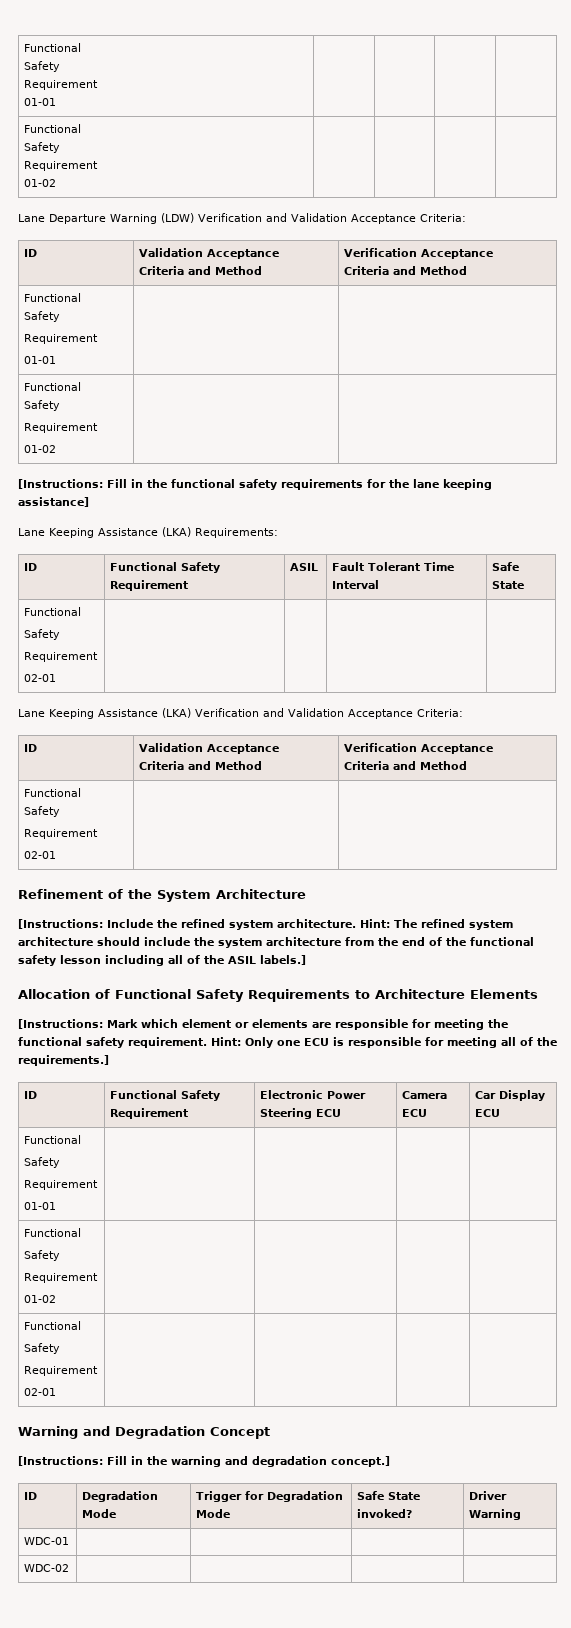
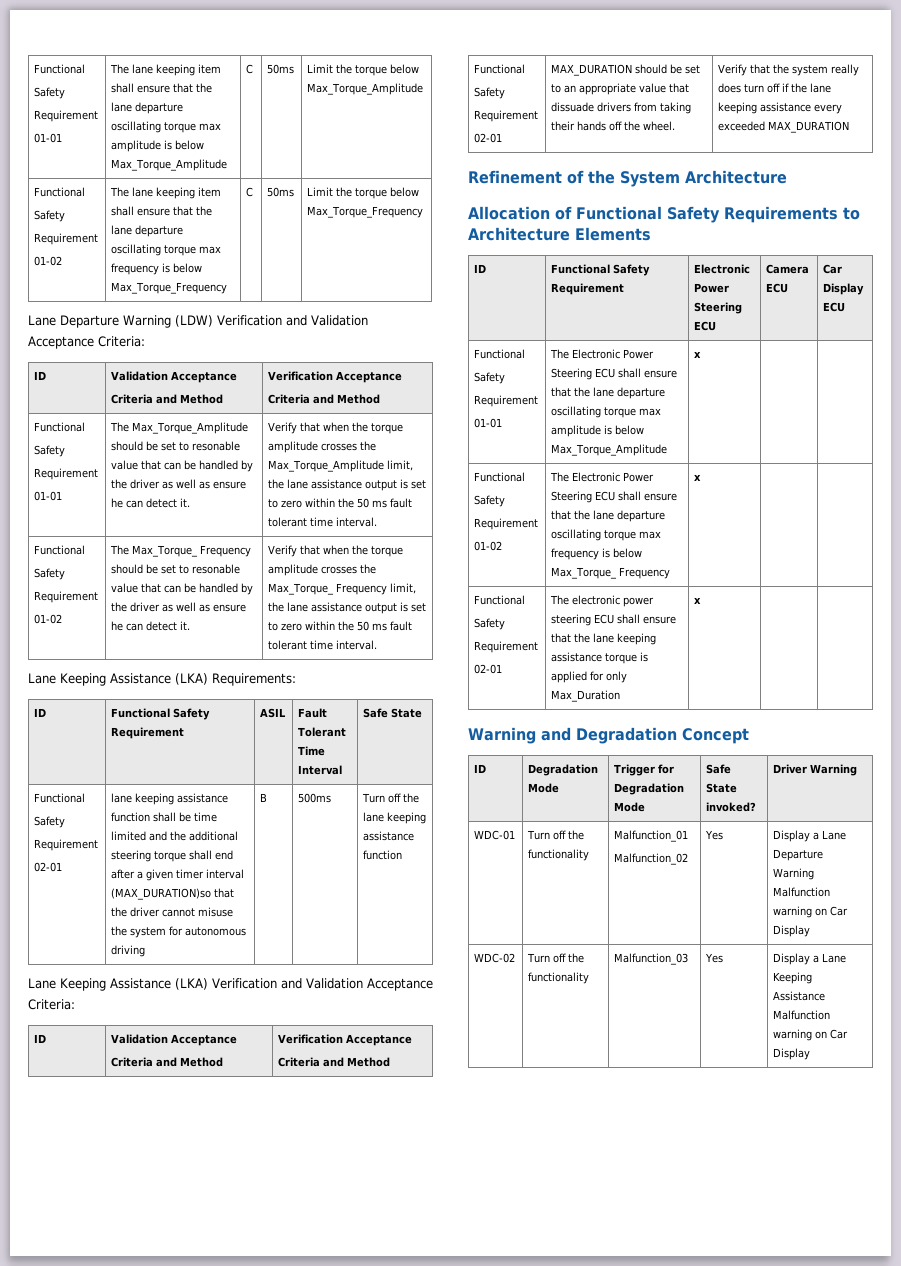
[24,43,82,52] [24,61,61,72] [24,80,99,90] [24,98,57,106] [24,124,82,133] [24,142,61,153] [24,161,99,171] [24,179,57,187] Functional // Safety // Requirement // 01-01 | | | | // Functional // Safety // Requirement // 01-02 | | | | -> [34,64,86,74] [34,87,66,99] [34,110,99,122] [34,133,63,143] [110,64,222,76] [111,83,213,93] [111,102,184,114] [111,121,222,133] [111,140,205,152] [111,159,228,171] [246,64,254,74] [267,64,295,74] [307,64,420,76] [307,83,424,95] [34,187,86,197] [34,210,66,222] [34,233,99,245] [34,256,63,266] [110,187,222,199] [111,206,213,216] [111,225,184,237] [111,244,222,256] [111,263,203,275] [111,282,228,294] [246,187,254,197] [267,187,295,197] [307,187,420,199] [307,206,424,218] Functional // Safety // Requirement // 01-01 | The lane keeping item shall ensure that the lane departure oscillating torque max amplitude is below Max_Torque_Amplitude | C | 50ms | Limit the torque below Max_Torque_Amplitude // Functional // Safety // Requirement // 01-02 | The lane keeping item shall ensure that the lane departure oscillating torque max frequency is below Max_Torque_Frequency | C | 50ms | Limit the torque below Max_Torque_Frequency
[24,382,82,391] [24,400,61,411] [24,423,99,433] [24,445,57,453] [18,479,492,490] [18,497,89,507] | // Functional // Safety // Requirement // 01-02 | | // [Instructions: Fill in the functional safety requirements for the lane keeping assistance] -> [110,422,249,434] [111,441,241,451] [111,460,254,472] [111,479,247,489] [111,498,191,508] [268,422,404,434] [268,441,377,453] [268,460,414,472] [268,479,427,491] [268,498,413,508] [268,517,378,527] [34,545,86,555] [34,568,66,580] [34,591,99,603] [34,614,63,624] [110,545,252,557] [111,564,241,574] [111,583,254,595] [111,602,247,612] [111,621,191,631] [268,545,404,557] [268,564,377,576] [268,583,417,595] [268,602,427,614] [268,621,413,631] [268,640,378,650] The Max_Torque_Amplitude should be set to resonable value that can be handled by the driver as well as ensure he can detect it. | Verify that when the torque amplitude crosses the Max_Torque_Amplitude limit, the lane assistance output is set to zero within the 50 ms fault tolerant time interval. // Functional // Safety // Requirement // 01-02 | The Max_Torque_ Frequency should be set to resonable value that can be handled by the driver as well as ensure he can detect it. | Verify that when the torque amplitude crosses the Max_Torque_ Frequency limit, the lane assistance output is set to zero within the 50 ms fault tolerant time interval.
(57, 678) | | | -> [111,793,229,805] [111,812,218,822] [111,831,239,841] [111,850,234,862] [111,869,245,881] [111,888,235,900] [111,907,234,917] [111,926,247,938] [111,945,146,957] [260,793,268,802] [298,793,332,803] [362,793,420,803] [363,812,427,824] [363,831,415,841] [363,850,403,860] lane keeping assistance function shall be time limited and the additional steering torque shall end after a given timer interval (MAX_DURATION)so that the driver cannot misuse the system for autonomous driving | B | 500ms | Turn off the lane keeping assistance function
(57, 855) | -> [551,64,701,76] [551,83,690,95] [551,102,692,114] [551,121,676,131] [718,64,860,76] [718,83,832,93] [718,102,843,114] [718,121,850,133] MAX_DURATION should be set to an appropriate value that dissuade drivers from taking their hands off the wheel. | Verify that the system really does turn off if the lane keeping assistance every exceeded MAX_DURATION
[18,919,513,930] [18,937,534,948] [18,955,306,966] // [Instructions: Include the refined system architecture. Hint: The refined system architecture should include the system architecture from the end of the functional safety lesson including all of the ASIL labels.] -> (787, 177) none
[18,1019,508,1030] [18,1037,557,1048] [18,1055,109,1066] // [Instructions: Mark which element or elements are responsible for meeting the functional safety requirement. Hint: Only one ECU is responsible for meeting all of the requirements.] -> (651, 234) none
[24,1228,82,1237] [24,1250,61,1261] [24,1273,99,1283] [24,1295,57,1303] [24,1321,82,1330] [24,1343,61,1354] [24,1366,99,1376] [24,1388,57,1396] [18,1426,270,1439] [18,1456,390,1467] | | | // Functional // Safety // Requirement // 01-02 | | | | // Functional // Safety // Requirement // 02-01 | | | | // Warning and Degradation Concept // [Instructions: Fill in the warning and degradation concept.] -> [550,349,655,359] [551,368,678,380] [551,387,666,399] [551,406,662,418] [551,425,645,437] [551,444,668,456] [694,351,702,358] [474,472,526,482] [474,495,506,507] [474,518,539,530] [474,541,503,551] [550,472,655,482] [551,491,678,503] [551,510,666,522] [551,529,662,541] [551,548,643,560] [551,567,671,579] [694,474,702,481] [474,595,526,605] [474,618,506,630] [474,641,539,653] [474,664,503,674] [550,595,655,607] [551,614,677,626] [551,633,657,645] [551,652,649,664] [551,671,628,683] [551,690,621,702] [694,597,702,604] [468,727,749,744] The Electronic Power Steering ECU shall ensure that the lane departure oscillating torque max amplitude is below Max_Torque_Amplitude | x | | // Functional // Safety // Requirement // 01-02 | The Electronic Power Steering ECU shall ensure that the lane departure oscillating torque max frequency is below Max_Torque_ Frequency | x | | // Functional // Safety // Requirement // 02-01 | The electronic power steering ECU shall ensure that the lane keeping assistance torque is applied for only Max_Duration | x | | // Warning and Degradation Concept
[24,1564,70,1572] | | | // WDC-02 | | | | -> [527,830,585,840] [528,849,590,861] [614,830,689,842] [614,853,689,865] [705,830,724,840] [773,830,847,842] [773,849,824,861] [773,868,815,880] [773,887,831,897] [773,906,849,918] [773,925,811,937] [474,953,516,963] [527,953,585,963] [528,972,590,984] [614,953,689,965] [705,953,724,963] [773,953,847,965] [773,972,813,984] [773,991,826,1001] [773,1010,831,1020] [773,1029,849,1041] [773,1048,811,1060] Turn off the functionality | Malfunction_01 // Malfunction_02 | Yes | Display a Lane Departure Warning Malfunction warning on Car Display // WDC-02 | Turn off the functionality | Malfunction_03 | Yes | Display a Lane Keeping Assistance Malfunction warning on Car Display

